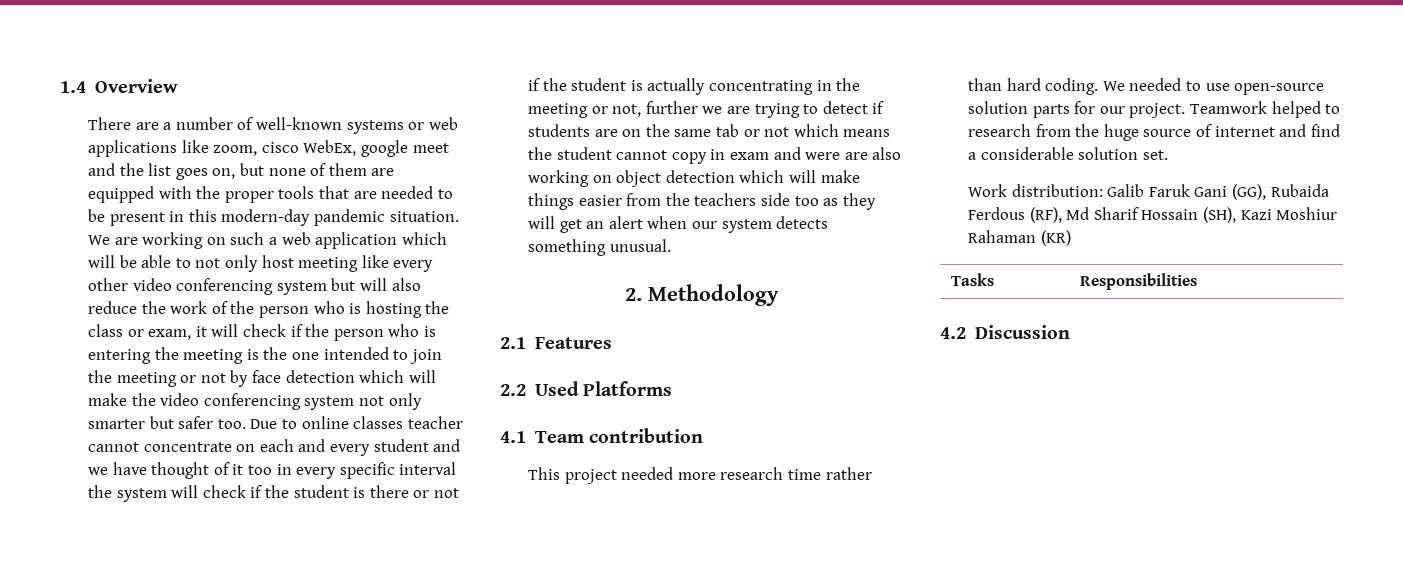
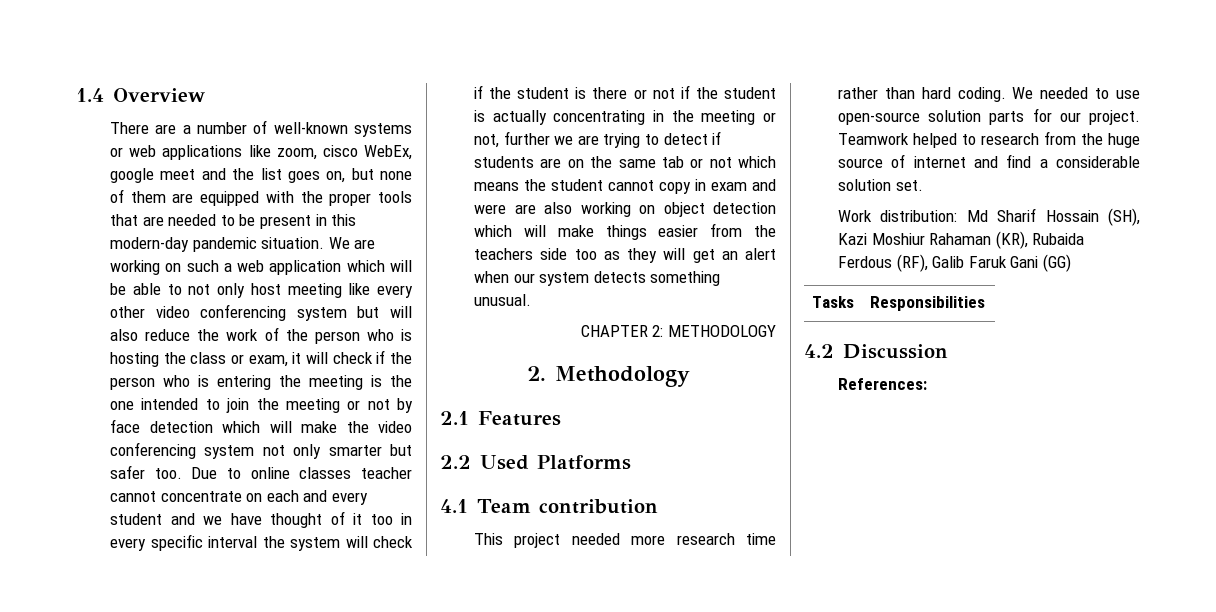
(671, 245) none -> [580,325,776,337] // CHAPTER 2: METHODOLOGY
[1107,184,1329,200] [968,207,1062,223] Galib Faruk Gani (GG), Rubaida Ferdous (RF), -> (958, 216) none
[1040,230,1071,246] (KR) -> [995,231,1085,249] [837,254,1071,272] (KR), Rubaida Ferdous (RF), Galib Faruk Gani (GG)
(1070, 332) none -> [837,378,927,390] // References:

